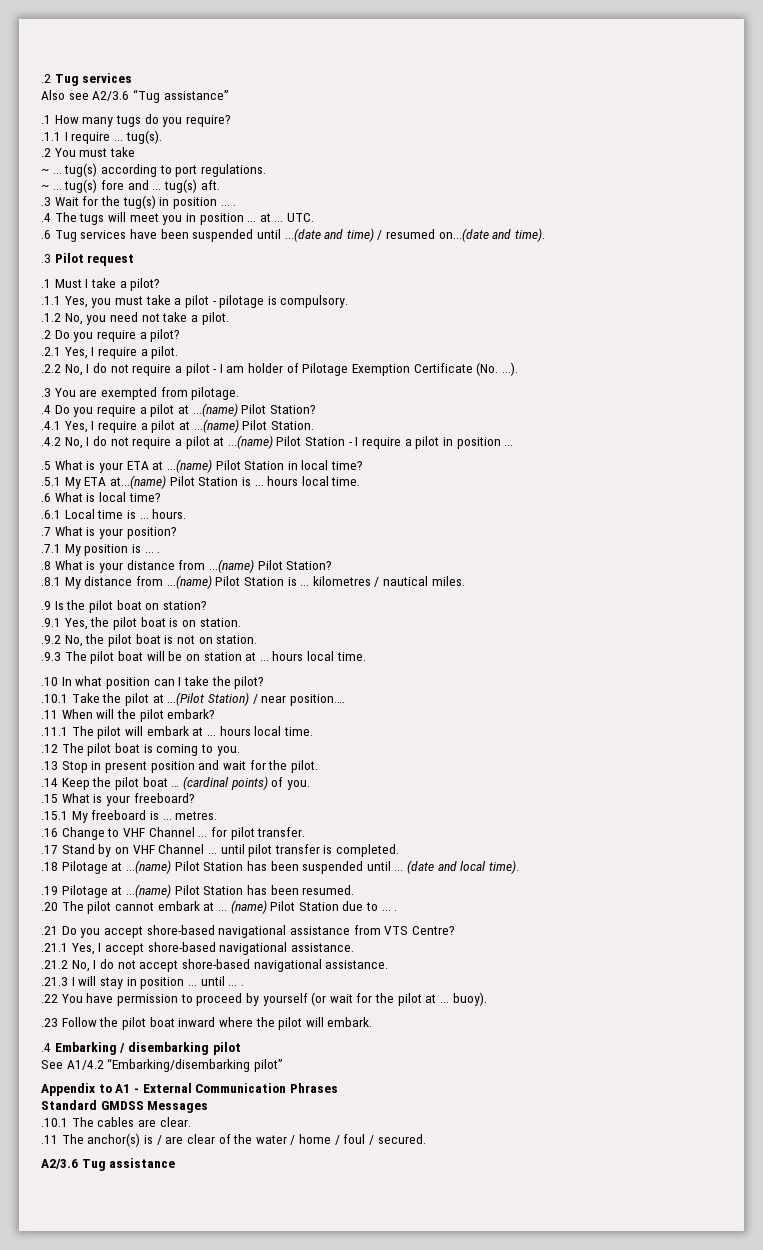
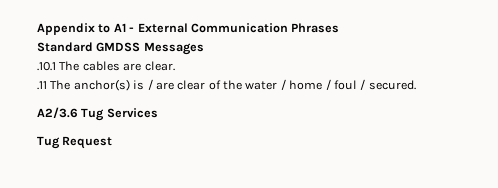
[41,73,133,86] [41,89,229,103] [41,114,231,127] [41,130,162,144] [41,147,135,157] [41,163,266,177] [41,179,220,193] [41,195,237,209] [41,212,315,225] [41,228,546,242] [41,253,135,266] [41,278,161,291] [41,295,349,308] [41,312,229,325] [41,329,181,342] [41,346,179,359] [41,362,518,376] [41,387,240,400] [41,403,316,417] [41,419,314,433] [41,435,514,449] [41,459,364,473] [41,475,361,489] [41,492,161,502] [41,509,187,519] [41,526,177,539] [41,544,161,556] [41,559,333,573] [41,575,465,589] [41,600,207,613] [41,617,241,630] [41,634,258,647] [41,651,366,664] [41,676,265,689] [41,692,345,706] [41,709,216,722] [41,726,313,739] [41,743,240,756] [41,760,318,773] [41,776,310,790] [41,793,195,806] [41,810,218,823] [41,827,306,840] [41,844,400,857] [41,860,520,874] [41,884,355,898] [41,900,398,914] [41,925,455,938] [41,942,354,955] [41,959,389,972] [41,976,244,989] [41,992,487,1006] [41,1017,373,1030] [41,1042,241,1055] [41,1058,283,1072] .2 Tug services // Also see A2/3.6 “Tug assistance” // .1 How many tugs do you require? // .1.1 I require ... tug(s). // .2 You must take // ~ ... tug(s) according to port regulations. // ~ ... tug(s) fore and ... tug(s) aft. // .3 Wait for the tug(s) in position ... . // .4 The tugs will meet you in position ... at ... UTC. // .6 Tug services have been suspended until ...(date and time) / resumed on...(date and time). // .3 Pilot request // .1 Must I take a pilot? // .1.1 Yes, you must take a pilot - pilotage is compulsory. // .1.2 No, you need not take a pilot. // .2 Do you require a pilot? // .2.1 Yes, I require a pilot. // .2.2 No, I do not require a pilot - I am holder of Pilotage Exemption Certificate (No. ...). // .3 You are exempted from pilotage. // .4 Do you require a pilot at ...(name) Pilot Station? // .4.1 Yes, I require a pilot at ...(name) Pilot Station. // .4.2 No, I do not require a pilot at ...(name) Pilot Station - I require a pilot in position ... // .5 What is your ETA at ...(name) Pilot Station in local time? // .5.1 My ETA at...(name) Pilot Station is ... hours local time. // .6 What is local time? // .6.1 Local time is ... hours. // .7 What is your position? // .7.1 My position is ... . // .8 What is your distance from ...(name) Pilot Station? // .8.1 My distance from ...(name) Pilot Station is ... kilometres / nautical miles. // .9 Is the pilot boat on station? // .9.1 Yes, the pilot boat is on station. // .9.2 No, the pilot boat is not on station. // .9.3 The pilot boat will be on station at ... hours local time. // .10 In what position can I take the pilot? // .10.1 Take the pilot at ...(Pilot Station) / near position…. // .11 When will the pilot embark? // .11.1 The pilot will embark at ... hours local time. // .12 The pilot boat is coming to you. // .13 Stop in present position and wait for the pilot. // .14 Keep the pilot boat … (cardinal points) of you. // .15 What is your freeboard? // .15.1 My freeboard is ... metres. // .16 Change to VHF Channel ... for pilot transfer. // .17 Stand by on VHF Channel ... until pilot transfer is completed. // .18 Pilotage at ...(name) Pilot Station has been suspended until ... (date and local time). // .19 Pilotage at ...(name) Pilot Station has been resumed. // .20 The pilot cannot embark at ... (name) Pilot Station due to ... . // .21 Do you accept shore-based navigational assistance from VTS Centre? // .21.1 Yes, I accept shore-based navigational assistance. // .21.2 No, I do not accept shore-based navigational assistance. // .21.3 I will stay in position ... until ... . // .22 You have permission to proceed by yourself (or wait for the pilot at ... buoy). // .23 Follow the pilot boat inward where the pilot will embark. // .4 Embarking / disembarking pilot // See A1/4.2 “Embarking/disembarking pilot” // -> (37, 29) none
[109,1158,176,1168] assistance -> [106,108,158,118] [37,136,113,149] Services // Tug Request

